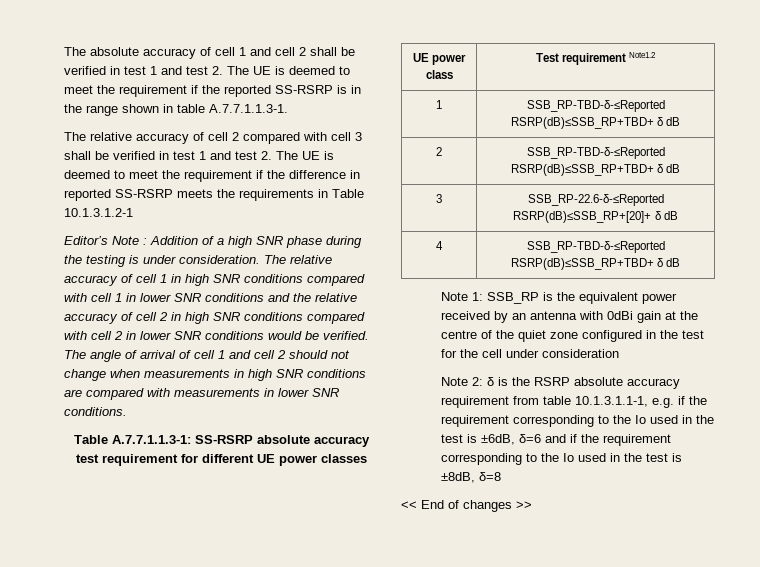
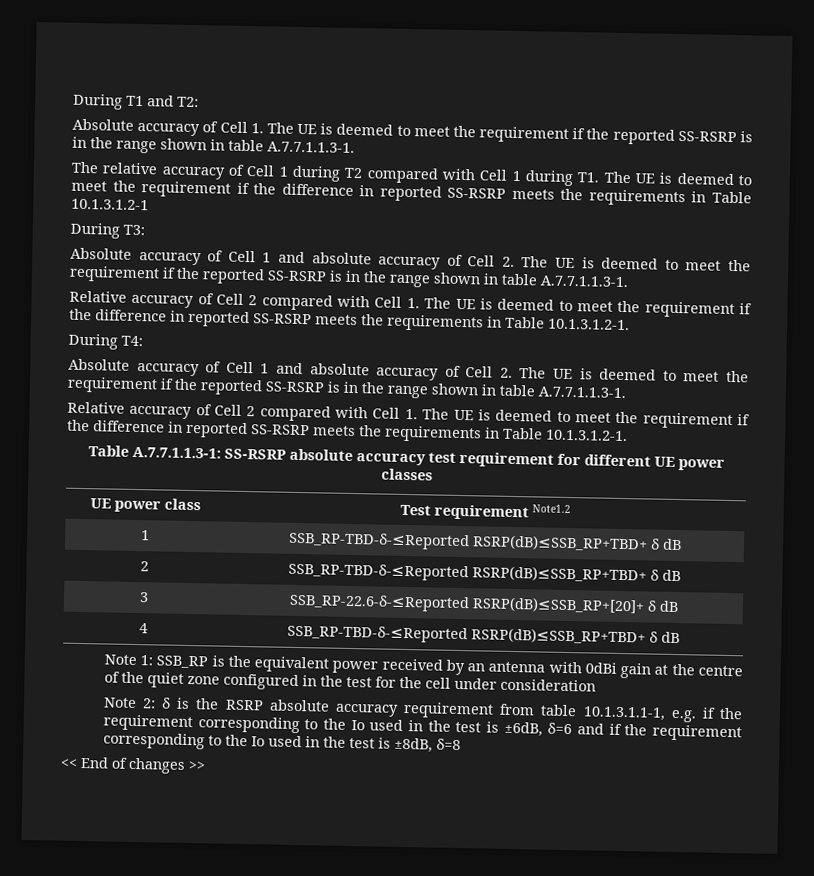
[64,47,355,59] [64,66,223,75] The absolute accuracy of cell 1 and cell 2 shall be verified in test 1 and test 2. -> [73,93,199,110] [72,118,264,137] During T1 and T2: // Absolute accuracy of Cell 1.
[208,132,362,144] [64,151,272,160] cell 2 compared with cell 3 shall be verified in test 1 and test 2. -> [246,164,600,187] Cell 1 during T2 compared with Cell 1 during T1.
[64,236,362,248] [64,255,332,267] [64,274,365,286] [64,293,357,302] [64,312,365,324] [64,331,369,340] [64,350,350,362] [64,369,366,381] [64,388,339,400] [64,407,127,416] Editor’s Note : Addition of a high SNR phase during the testing is under consideration. The relative accuracy of cell 1 in high SNR conditions compared with cell 1 in lower SNR conditions and the relative accuracy of cell 2 in high SNR conditions compared with cell 2 in lower SNR conditions would be verified. The angle of arrival of cell 1 and cell 2 should not change when measurements in high SNR conditions are compared with measurements in lower SNR conditions. -> [70,222,145,239] [70,247,751,272] [69,265,629,288] [69,290,753,319] [69,308,630,332] [68,333,143,350] [68,358,749,383] [67,376,626,399] [67,401,751,430] [67,419,628,443] During T3: // Absolute accuracy of Cell 1 and absolute accuracy of Cell 2. The UE is deemed to meet the requirement if the reported SS-RSRP is in the range shown in table A.7.7.1.1.3-1. // Relative accuracy of Cell 2 compared with Cell 1. The UE is deemed to meet the requirement if the difference in reported SS-RSRP meets the requirements in Table 10.1.3.1.2-1. // During T4: // Absolute accuracy of Cell 1 and absolute accuracy of Cell 2. The UE is deemed to meet the requirement if the reported SS-RSRP is in the range shown in table A.7.7.1.1.3-1. // Relative accuracy of Cell 2 compared with Cell 1. The UE is deemed to meet the requirement if the difference in reported SS-RSRP meets the requirements in Table 10.1.3.1.2-1.

